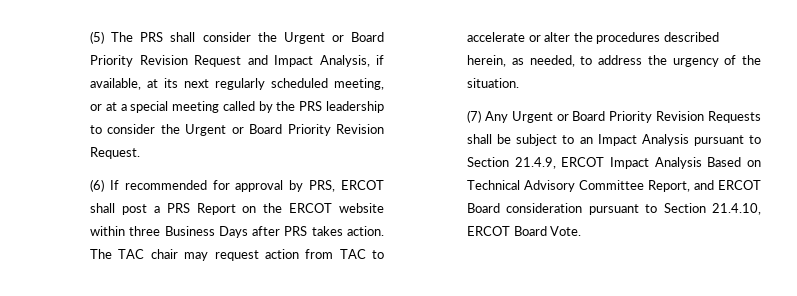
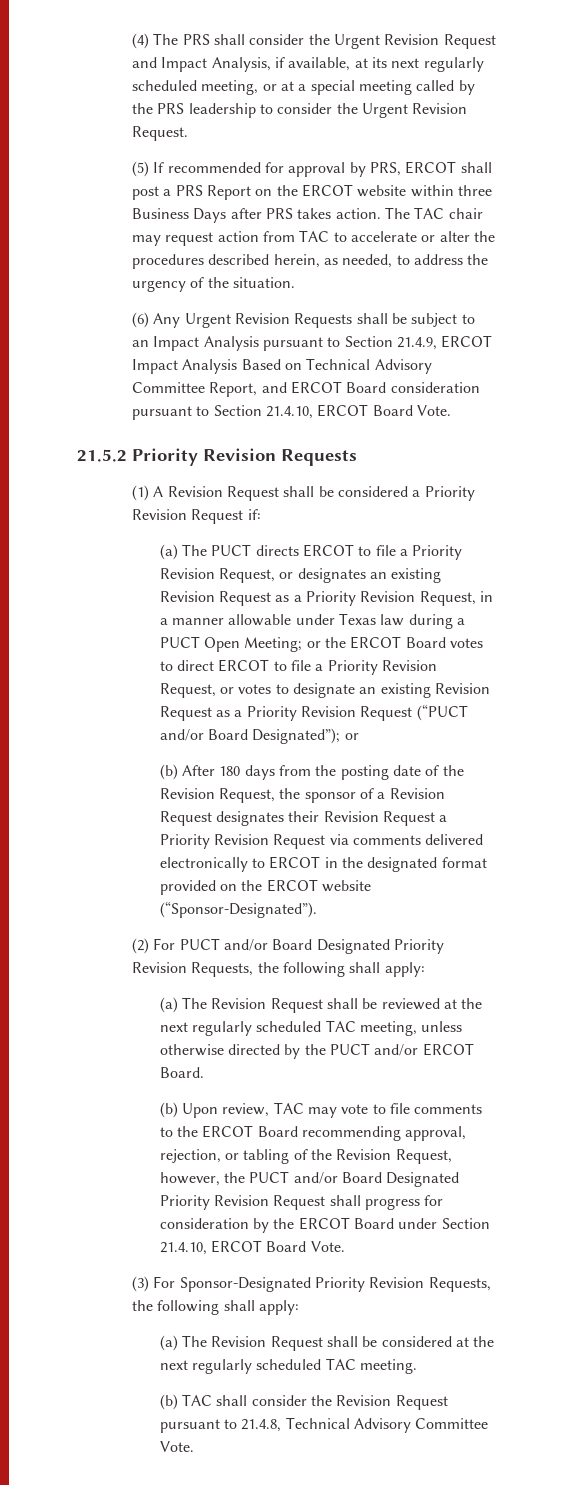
[90,31,105,44] (5) -> [132,33,150,49] (4)
[331,32,385,42] [90,55,134,67] or Board Priority -> (381, 41) none
[231,124,331,136] or Board Priority -> (409, 110) none
[90,179,105,192] (6) -> [132,161,150,177] (5)
[467,110,482,123] (7) -> [132,312,150,328] (6)
[556,111,653,123] or Board Priority -> (231, 320) none
(582, 231) none -> [77,448,357,466] [132,485,475,501] [132,509,261,524] [159,544,463,560] [159,568,442,583] [159,591,493,606] [159,613,465,629] [159,636,483,652] [159,659,437,675] [159,683,490,698] [159,704,468,721] [159,728,359,744] [159,764,464,780] [159,788,445,803] [159,811,448,826] [159,834,484,849] [159,856,487,872] [159,879,372,895] [159,901,317,918] [132,938,445,954] [132,962,425,977] [159,997,483,1013] [159,1020,463,1036] [159,1043,474,1059] [159,1067,204,1078] [159,1102,483,1118] [159,1125,467,1141] [159,1149,452,1164] [159,1171,460,1187] [159,1195,444,1210] [159,1217,490,1233] [159,1240,345,1255] [132,1276,491,1292] [132,1300,300,1315] [159,1335,495,1351] [159,1358,418,1374] [159,1394,448,1410] [159,1417,489,1433] [159,1441,194,1452] // 21.5.2 Priority Revision Requests // (1) A Revision Request shall be considered a Priority Revision Request if: // (a) The PUCT directs ERCOT to file a Priority Revision Request, or designates an existing Revision Request as a Priority Revision Request, in a manner allowable under Texas law during a PUCT Open Meeting; or the ERCOT Board votes to direct ERCOT to file a Priority Revision Request, or votes to designate an existing Revision Request as a Priority Revision Request (“PUCT and/or Board Designated”); or // (b) After 180 days from the posting date of the Revision Request, the sponsor of a Revision Request designates their Revision Request a Priority Revision Request via comments delivered electronically to ERCOT in the designated format provided on the ERCOT website (“Sponsor-Designated”). // (2) For PUCT and/or Board Designated Priority Revision Requests, the following shall apply: // (a) The Revision Request shall be reviewed at the next regularly scheduled TAC meeting, unless otherwise directed by the PUCT and/or ERCOT Board. // (b) Upon review, TAC may vote to file comments to the ERCOT Board recommending approval, rejection, or tabling of the Revision Request, however, the PUCT and/or Board Designated Priority Revision Request shall progress for consideration by the ERCOT Board under Section 21.4.10, ERCOT Board Vote. // (3) For Sponsor-Designated Priority Revision Requests, the following shall apply: // (a) The Revision Request shall be considered at the next regularly scheduled TAC meeting. // (b) TAC shall consider the Revision Request pursuant to 21.4.8, Technical Advisory Committee Vote.

